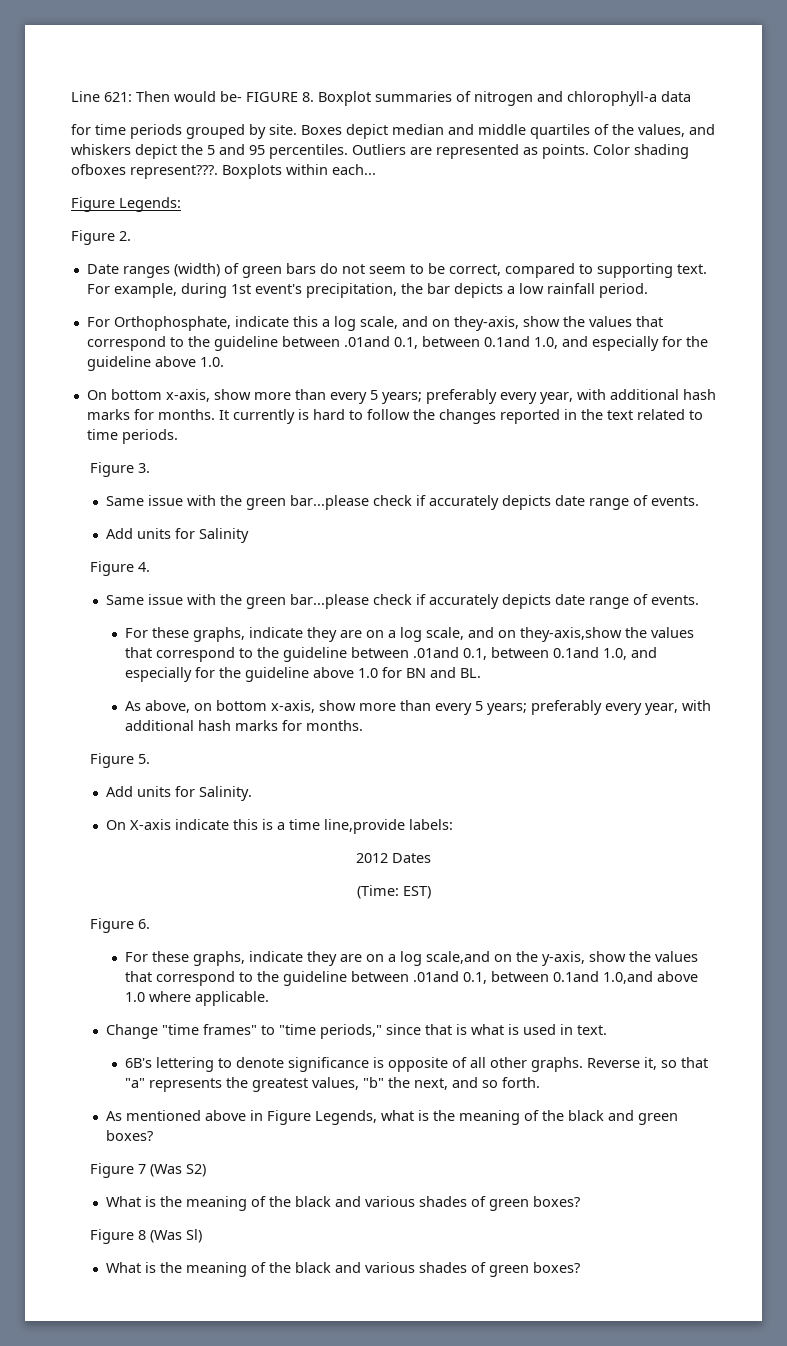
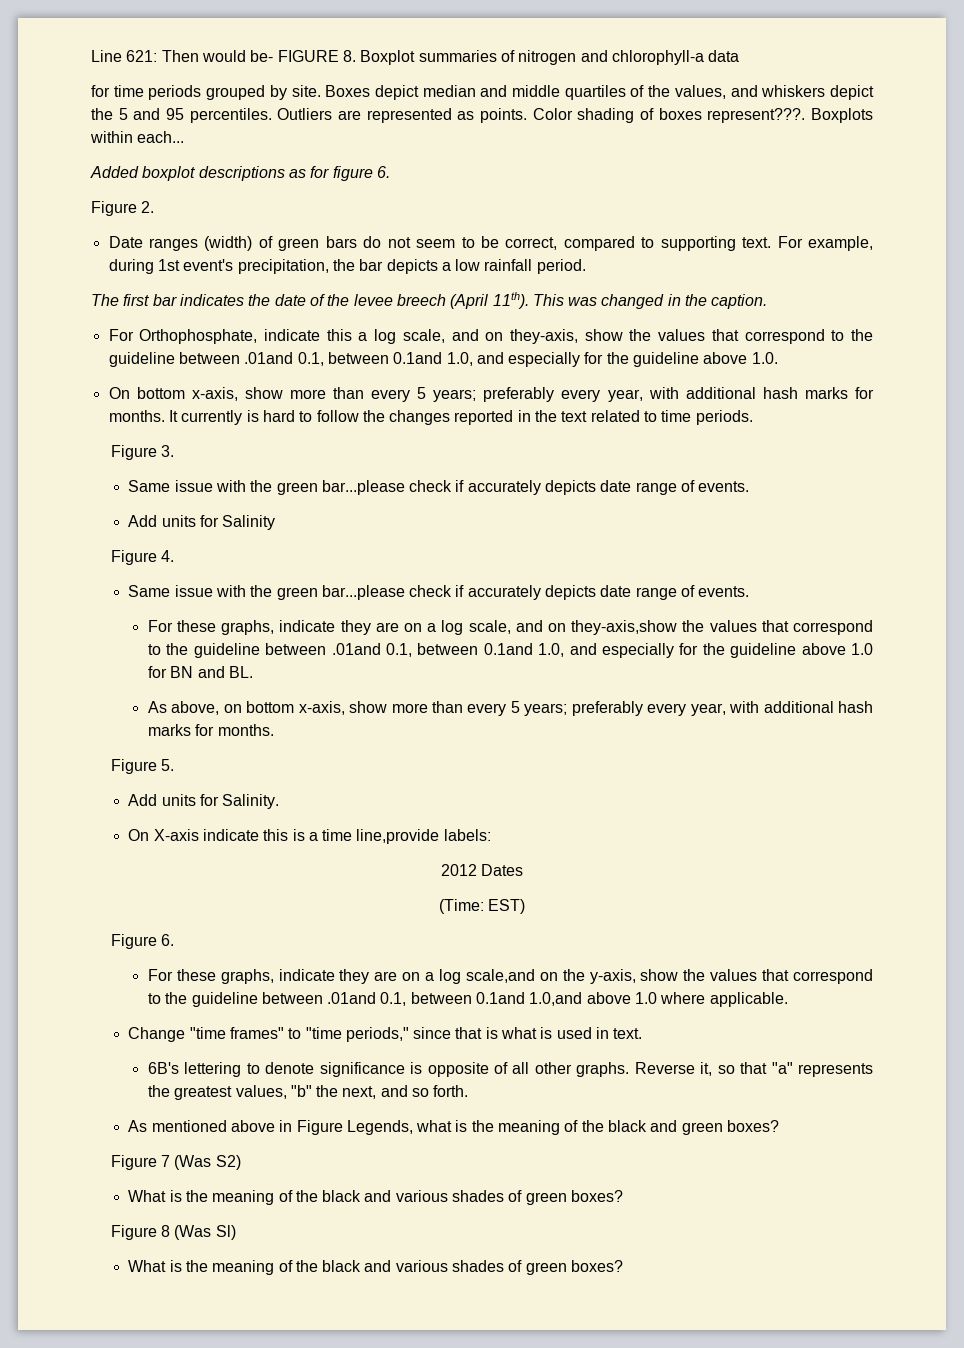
[71,164,126,175] ofboxes -> [640,108,702,120] of boxes
[71,197,181,212] Figure Legends: -> [90,166,390,181] Added boxplot descriptions as for figure 6.
(648, 290) none -> [91,292,768,309] // The first bar indicates the date of the levee breech (April 11th). This was changed in the caption.

